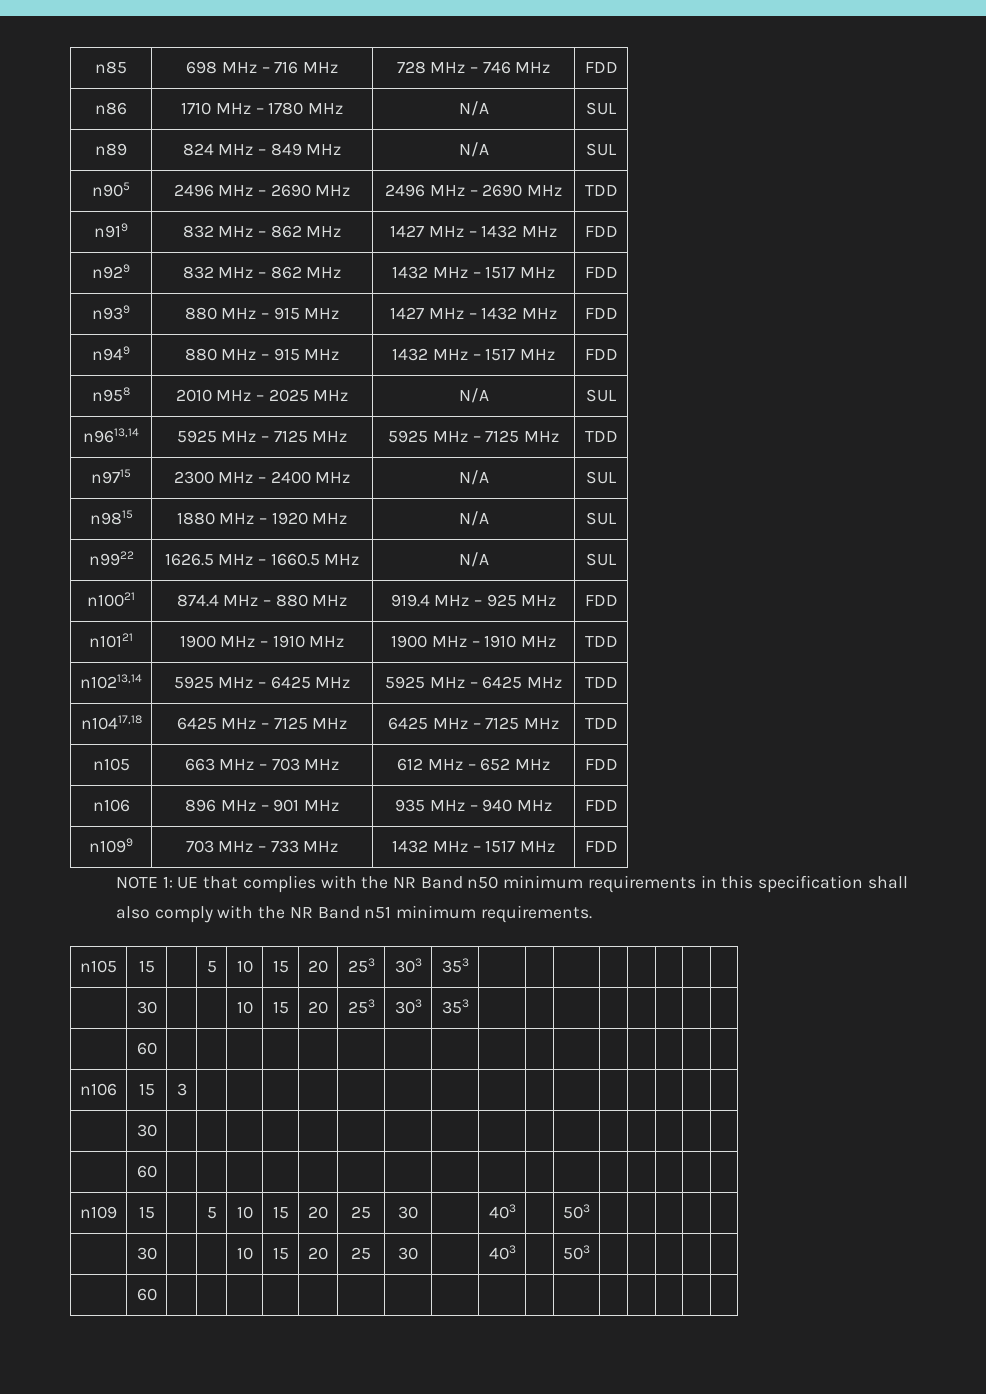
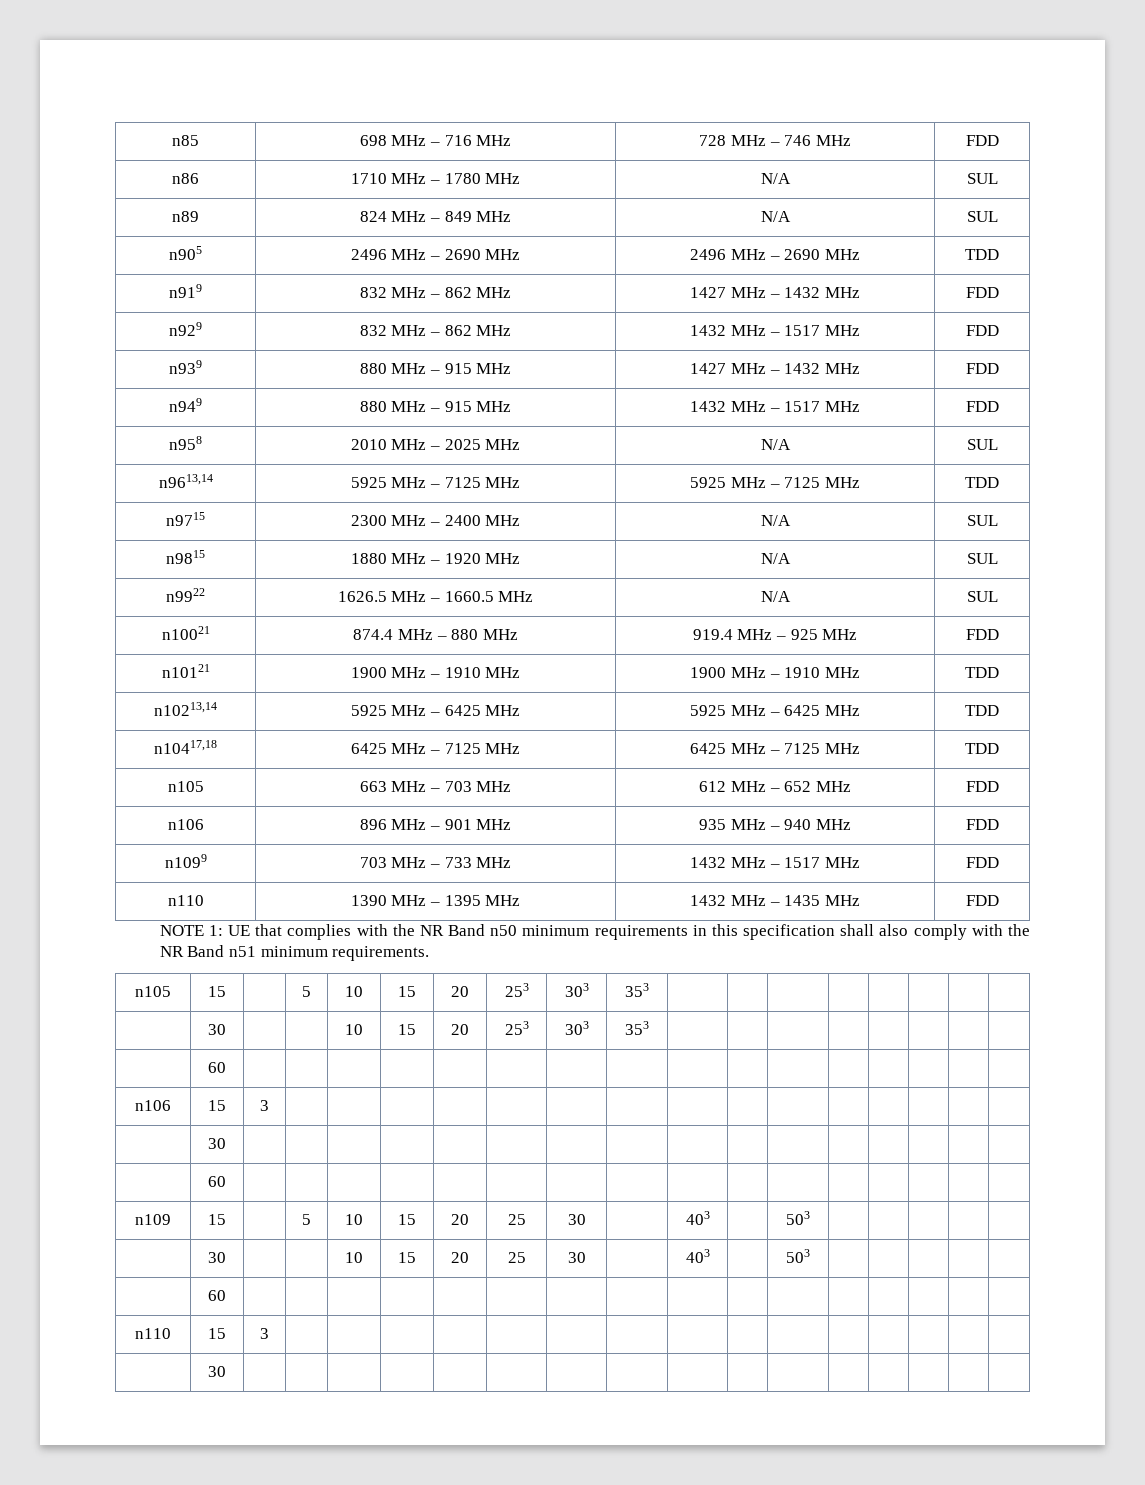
(618, 846) none -> [167,895,204,906] [350,895,521,906] [690,895,860,906] [965,895,999,906] // n110 | 1390 MHz – 1395 MHz | 1432 MHz – 1435 MHz | FDD
(157, 1294) none -> [135,1328,171,1339] [208,1328,226,1339] [260,1328,269,1339] [208,1366,226,1377] // n110 | 15 | 3 | | | | | | | | | | | | | | | // | 30 | | | | | | | | | | | | | | | |

